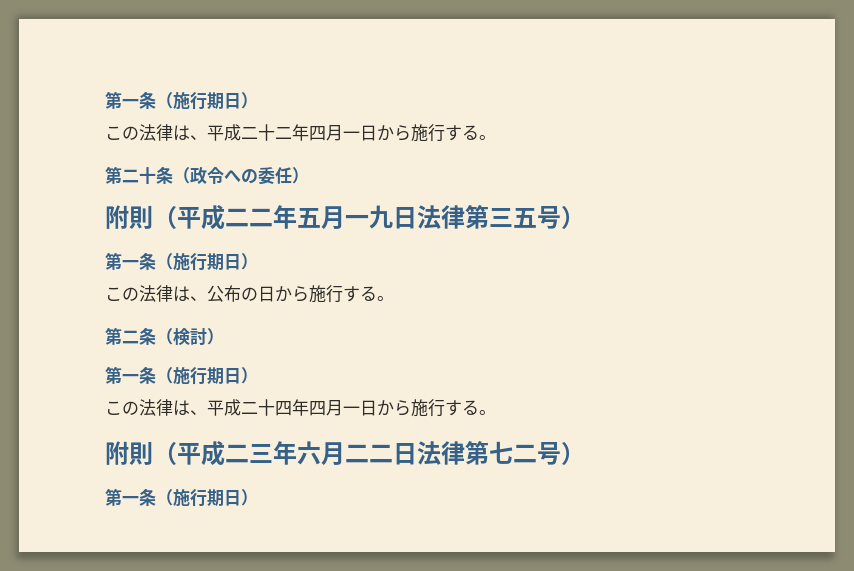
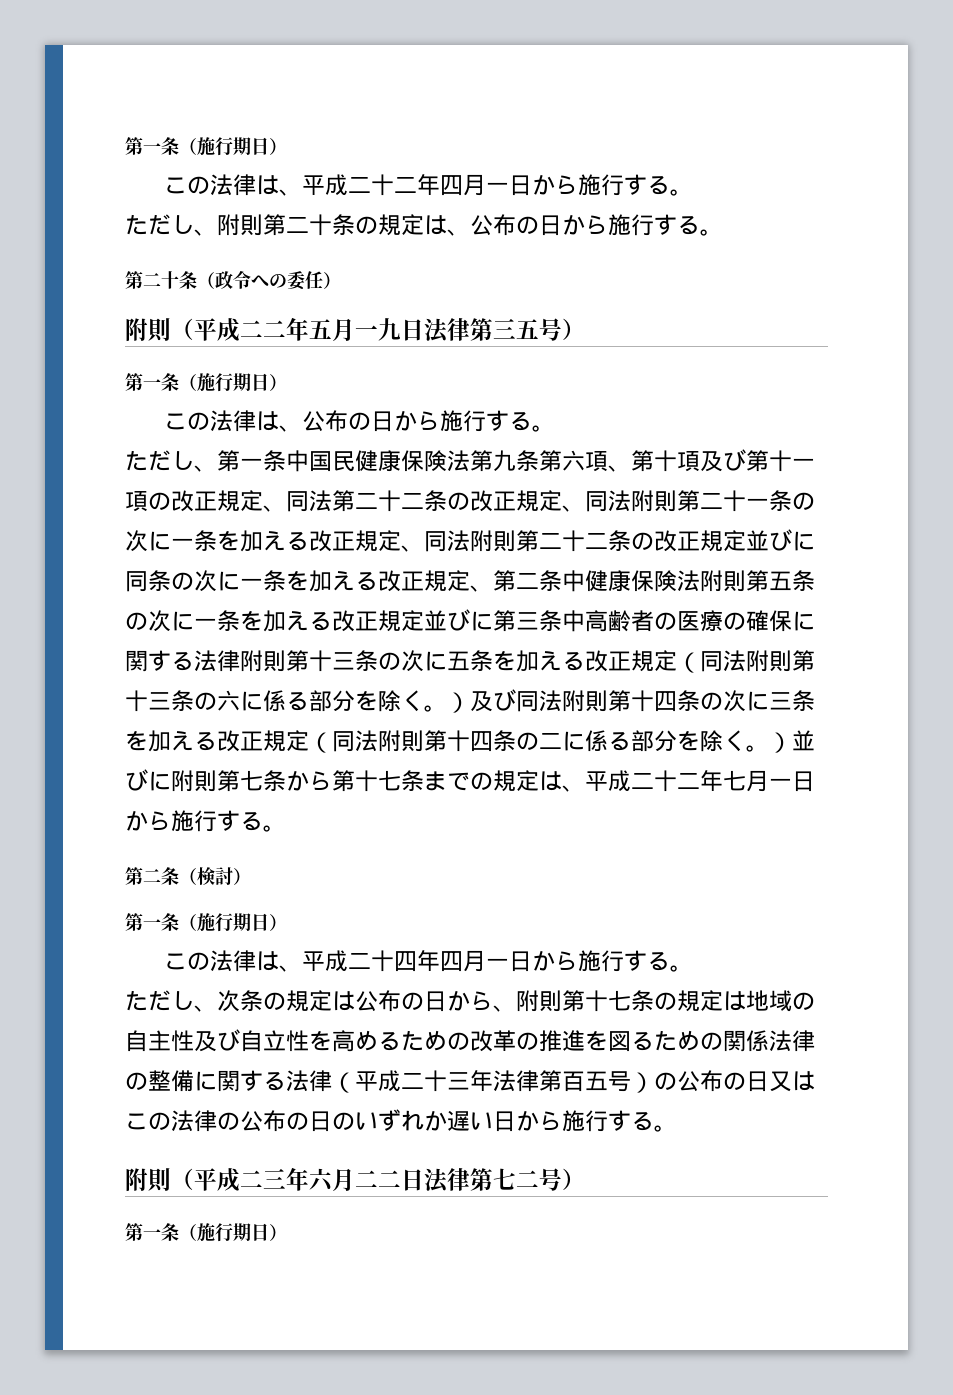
(496, 137) none -> [125,214,723,236] // ただし、附則第二十条の規定は、公布の日から施行する。
(394, 298) none -> [125,449,815,472] [125,490,815,512] [125,529,815,552] [125,570,815,592] [125,609,815,632] [125,650,815,673] [125,689,815,713] [125,730,815,753] [125,769,815,792] [125,810,286,832] // ただし、第一条中国民健康保険法第九条第六項、第十項及び第十一項の改正規定、同法第二十二条の改正規定、同法附則第二十一条の次に一条を加える改正規定、同法附則第二十二条の改正規定並びに同条の次に一条を加える改正規定、第二条中健康保険法附則第五条の次に一条を加える改正規定並びに第三条中高齢者の医療の確保に関する法律附則第十三条の次に五条を加える改正規定（同法附則第十三条の六に係る部分を除く。）及び同法附則第十四条の次に三条を加える改正規定（同法附則第十四条の二に係る部分を除く。）並びに附則第七条から第十七条までの規定は、平成二十二年七月一日から施行する。
(496, 412) none -> [125,990,815,1012] [125,1029,815,1052] [125,1070,815,1093] [125,1109,677,1132] // ただし、次条の規定は公布の日から、附則第十七条の規定は地域の自主性及び自立性を高めるための改革の推進を図るための関係法律の整備に関する法律（平成二十三年法律第百五号）の公布の日又はこの法律の公布の日のいずれか遅い日から施行する。

